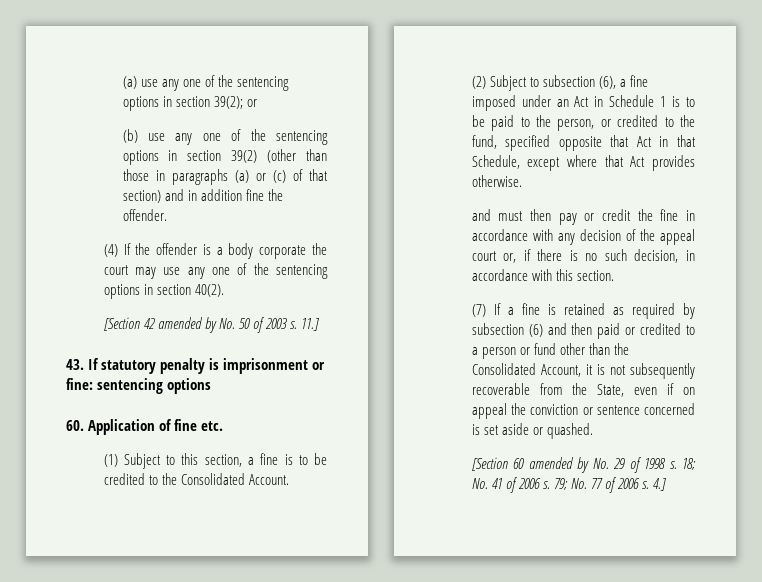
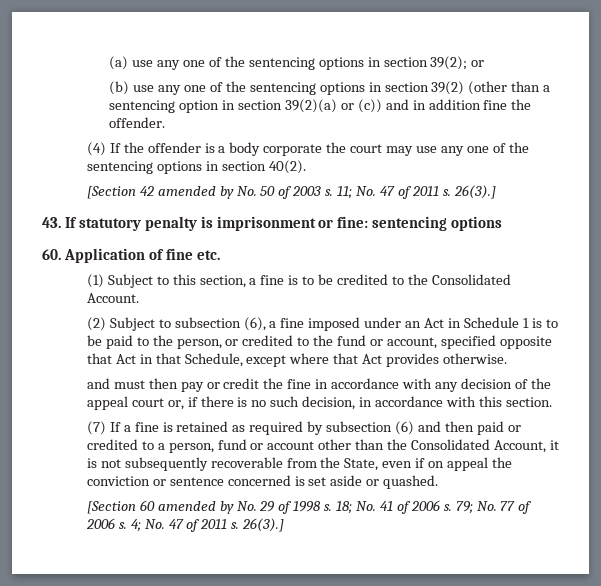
[122,169,328,185] [122,190,161,203] those in paragraphs (a) or (c) of that section) -> [543,85,551,92] [109,99,382,113] a sentencing option in section 39(2)(a) or (c))
[301,318,320,331] 11.] -> [337,185,496,199] 11; No. 47 of 2011 s. 26(3).]
[471,135,497,149] fund, -> [337,335,437,349] fund or account,
[481,343,556,359] person or fund -> [168,439,315,453] person, fund or account
[653,478,667,491] 4.] -> [130,518,285,532] 4; No. 47 of 2011 s. 26(3).]

